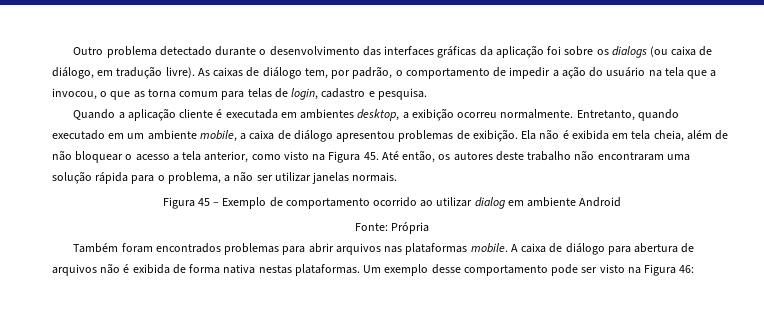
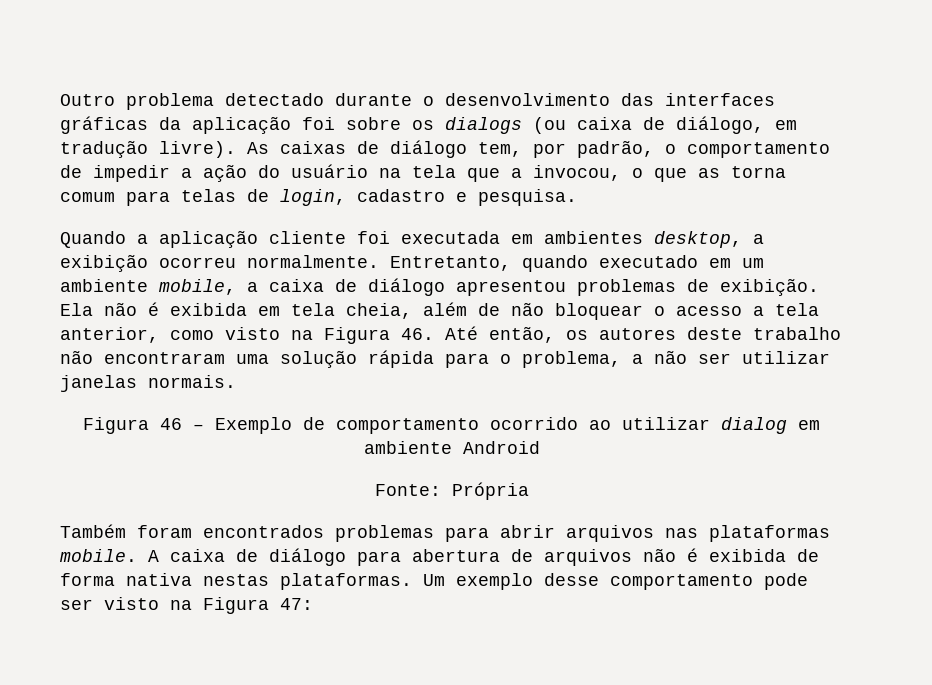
[216,109,223,118] é -> [357,231,390,244] foi
[363,152,379,160] 45. -> [401,328,434,340] 46.
[197,198,210,206] 45 -> [160,418,182,430] 46
[679,265,695,273] 46: -> [280,598,313,610] 47:

